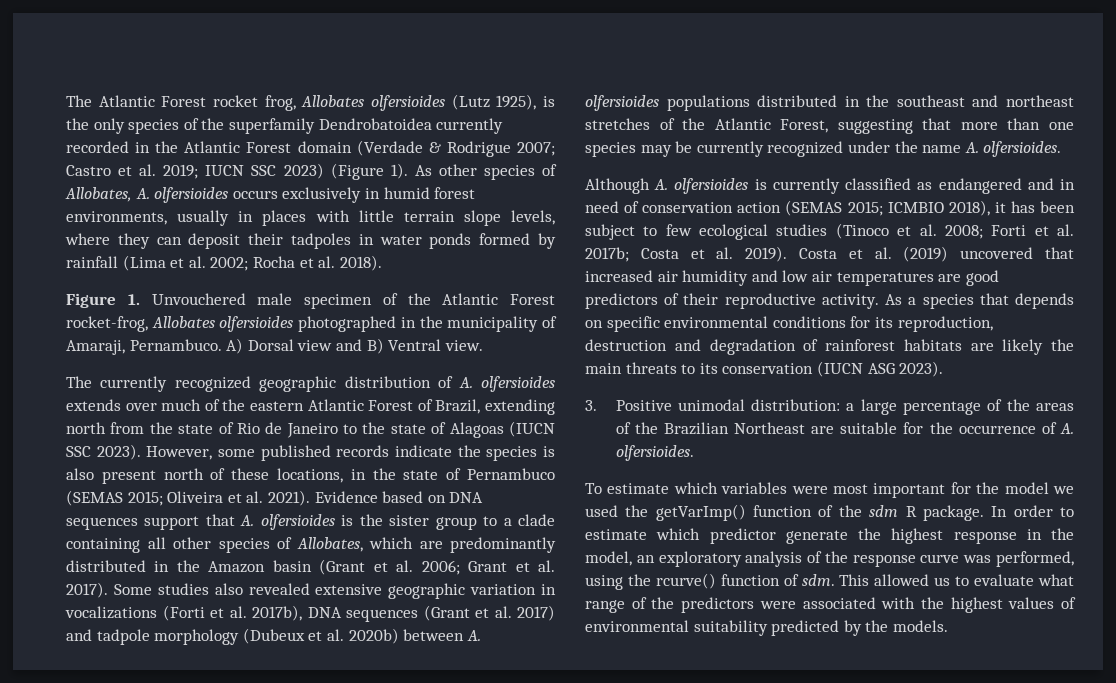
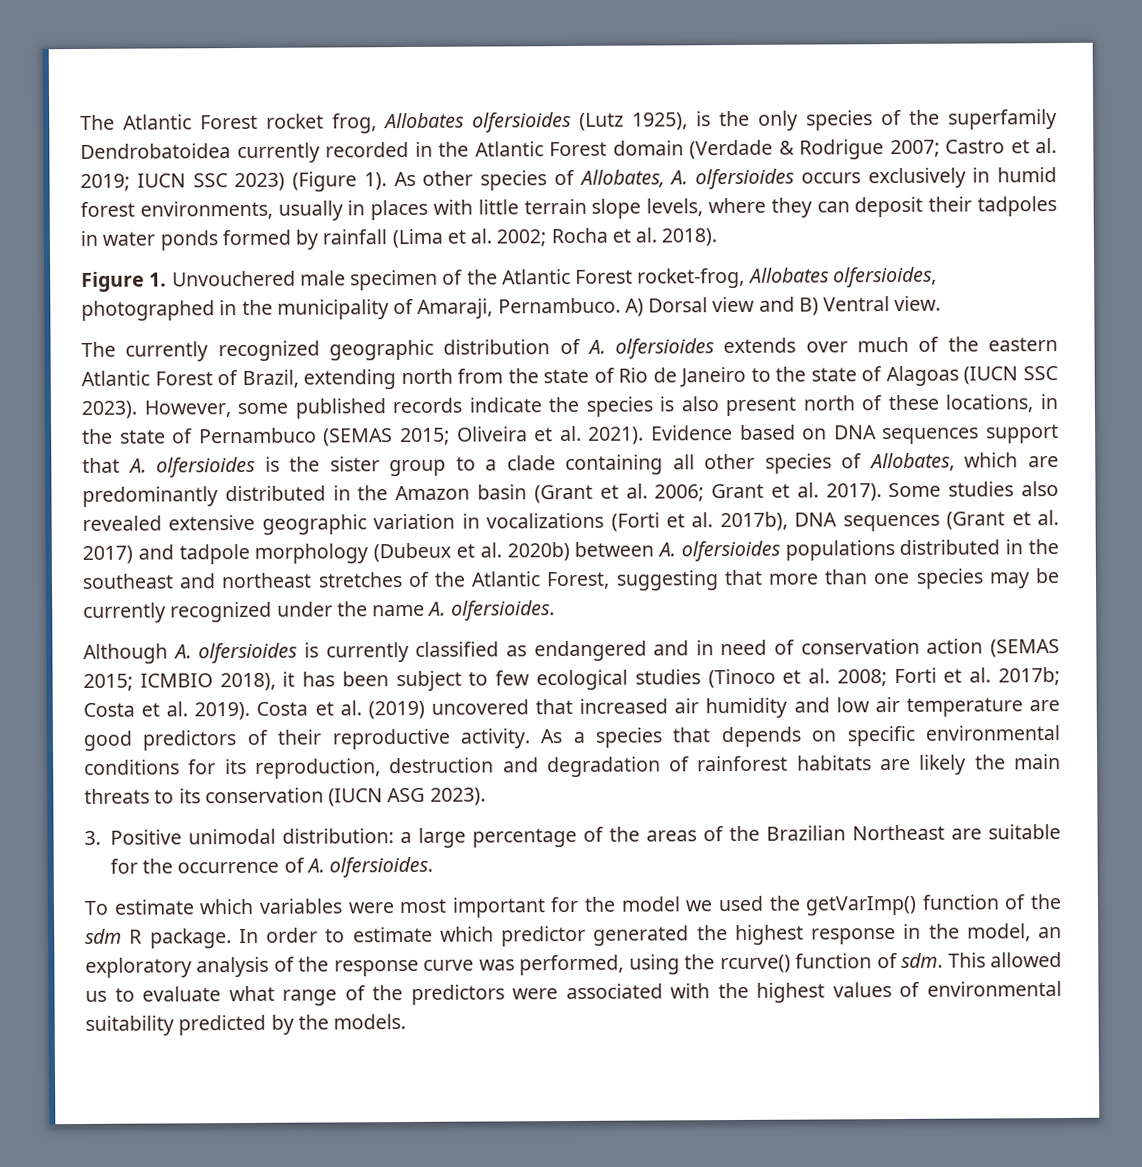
[219,316,294,332] olfersioides -> [832,266,937,288] olfersioides,
[836,272,934,286] temperatures -> [905,697,1023,717] temperature
[785,530,848,544] generate -> [593,925,690,946] generated

